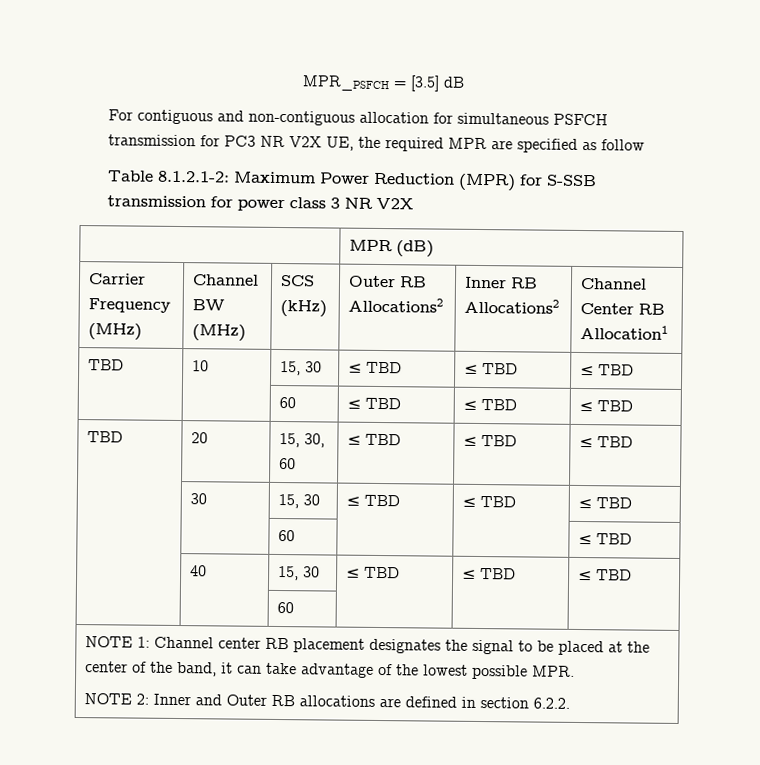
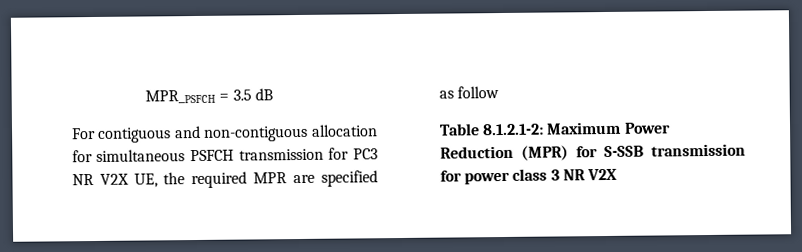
[409,75,440,92] [3.5] -> [232,89,252,101] 3.5
[349,239,435,258] [88,273,147,285] [88,298,172,313] [88,323,143,341] [192,274,260,286] [192,299,226,311] [192,324,247,342] [280,275,316,287] [280,300,328,318] [348,275,428,288] [348,297,444,313] [464,276,539,289] [464,298,560,314] [580,277,648,290] [580,302,666,315] [580,324,669,340] [88,359,125,371] [192,360,210,372] [280,361,323,376] [348,361,403,374] [464,363,519,375] [580,364,635,376] [279,397,297,409] [347,397,402,410] [463,399,518,411] [579,400,634,412] [87,431,124,443] [191,432,209,444] [279,433,326,448] [279,458,297,470] [347,433,402,446] [463,435,518,447] [579,436,634,448] [190,493,208,505] [278,493,321,509] [346,494,401,507] [462,496,517,508] [578,497,633,509] [278,529,296,542] [578,533,633,545] [190,565,208,577] [278,565,321,581] [346,566,401,579] [462,568,517,580] [578,569,633,581] [277,601,295,614] [85,636,651,656] [85,661,576,680] [84,693,571,709] // | MPR (dB) // Carrier Frequency (MHz) | Channel BW (MHz) | SCS (kHz) | Outer RB Allocations2 | Inner RB Allocations2 | Channel Center RB Allocation1 // TBD | 10 | 15, 30 | ≤ TBD | ≤ TBD | ≤ TBD // | | 60 | ≤ TBD | ≤ TBD | ≤ TBD // TBD | 20 | 15, 30, 60 | ≤ TBD | ≤ TBD | ≤ TBD // | 30 | 15, 30 | ≤ TBD | ≤ TBD | ≤ TBD // | | 60 | | | ≤ TBD // | 40 | 15, 30 | ≤ TBD | ≤ TBD | ≤ TBD // | | 60 | | | // NOTE 1: Channel center RB placement designates the signal to be placed at the center of the band, it can take advantage of the lowest possible MPR. // NOTE 2: Inner and Outer RB allocations are defined in section 6.2.2. -> (618, 174) none

